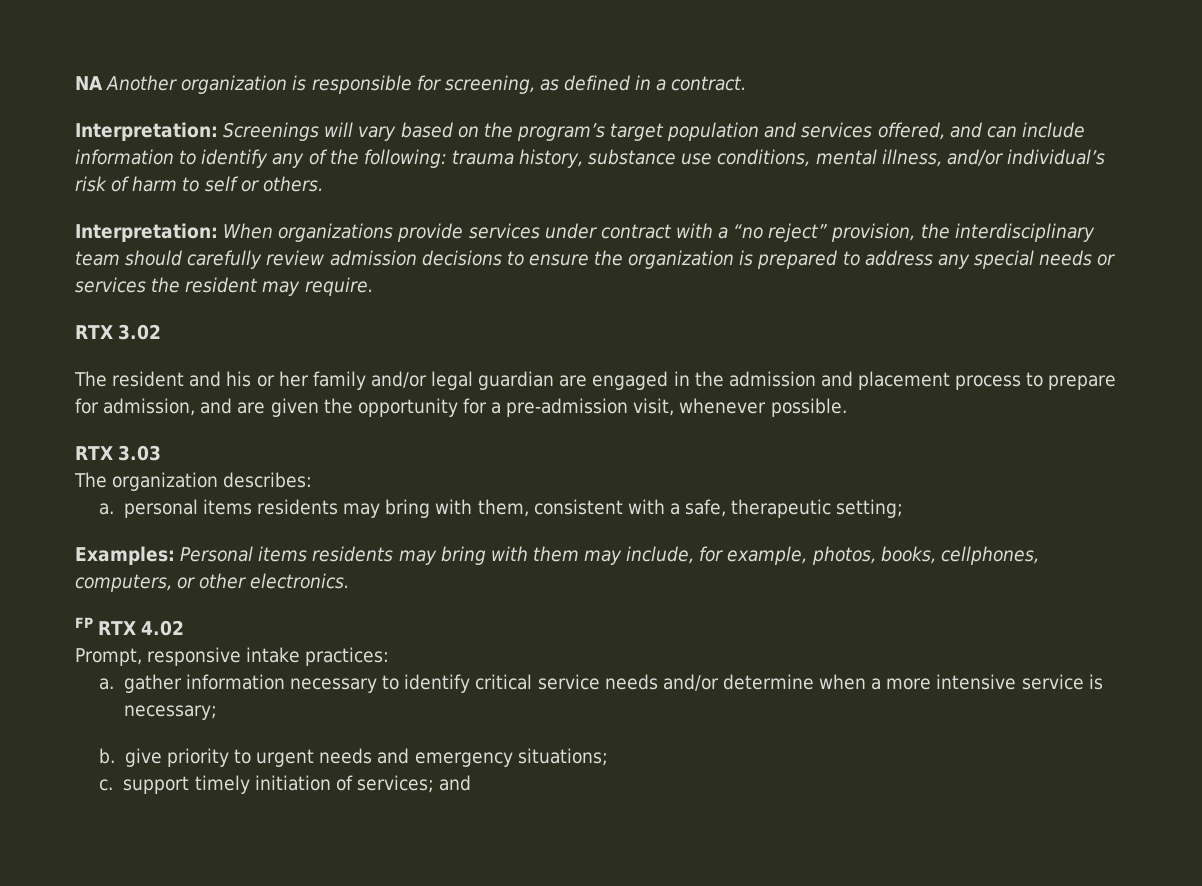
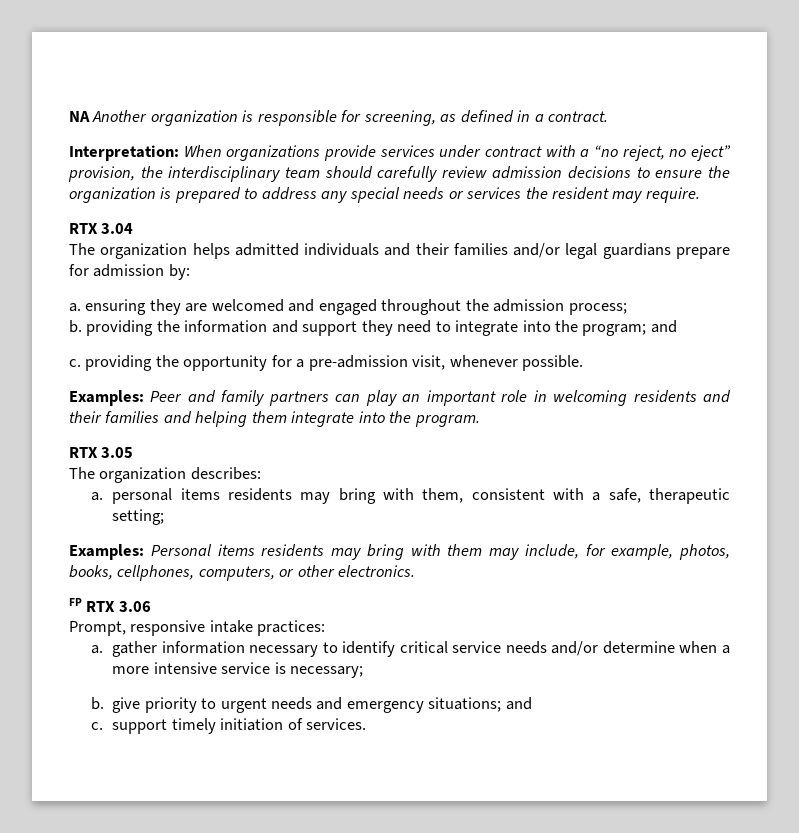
[75,122,1085,141] [75,149,1105,168] [75,176,323,192] // Interpretation: Screenings will vary based on the program’s target population and services offered, and can include information to identify any of the following: trauma history, substance use conditions, mental illness, and/or individual’s risk of harm to self or others. -> (609, 116) none
[768,223,828,242] reject” -> [622,145,730,161] reject, no eject”
[118,324,162,340] [74,371,1117,390] [75,398,319,417] 3.02 // The resident and his or her family and/or legal guardian are engaged in the admission and placement process to prepare for admission, and are given -> [101,223,134,234] [69,243,730,259] [69,264,190,280] [69,299,627,315] [69,320,677,336] [69,355,153,371] 3.04 // The organization helps admitted individuals and their families and/or legal guardians prepare for admission by: // a. ensuring they are welcomed and engaged throughout the admission process; // b. providing the information and support they need to integrate into the program; and // c. providing
[75,445,162,461] // RTX 3.03 -> [69,390,731,406] [69,411,480,427] [69,447,134,458] // Examples: Peer and family partners can play an important role in welcoming residents and their families and helping them integrate into the program. // RTX 3.05
[141,620,185,636] 4.02 -> [118,601,151,612] 3.06
(608, 757) none -> [505,697,532,710] and
[357,775,472,793] services; and -> [305,718,366,730] services.

